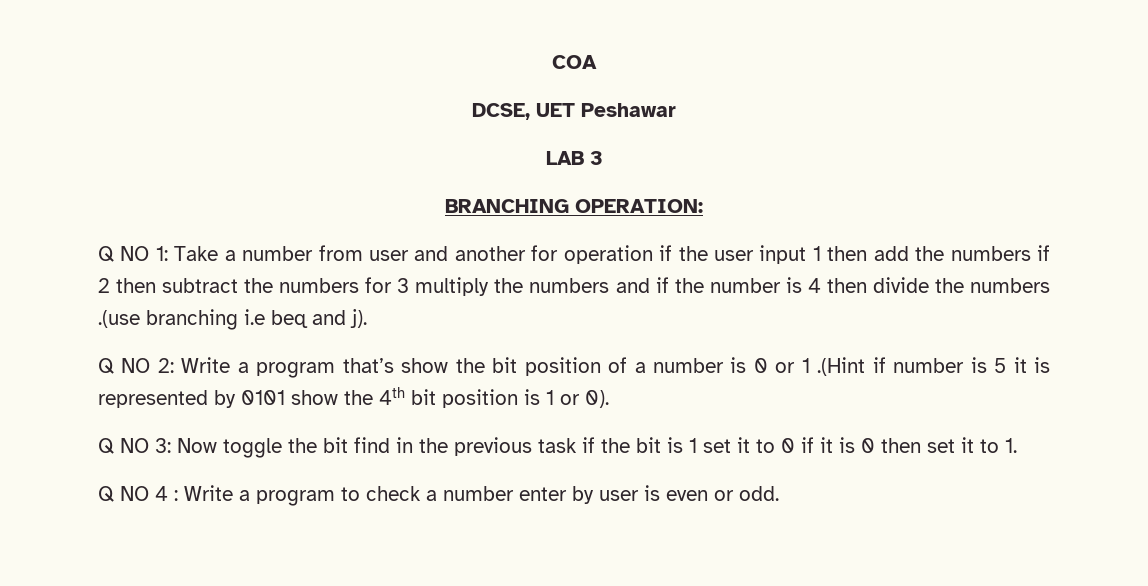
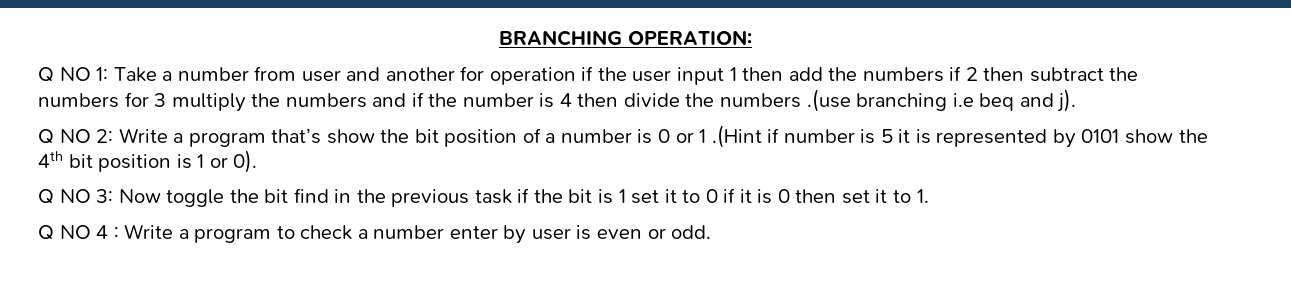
[552,55,597,69] [472,103,676,120] [545,151,603,165] COA // DCSE, UET Peshawar // LAB 3 // -> (499, 38) none

